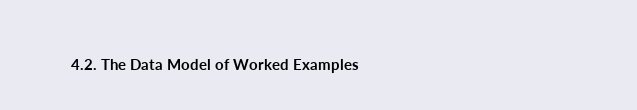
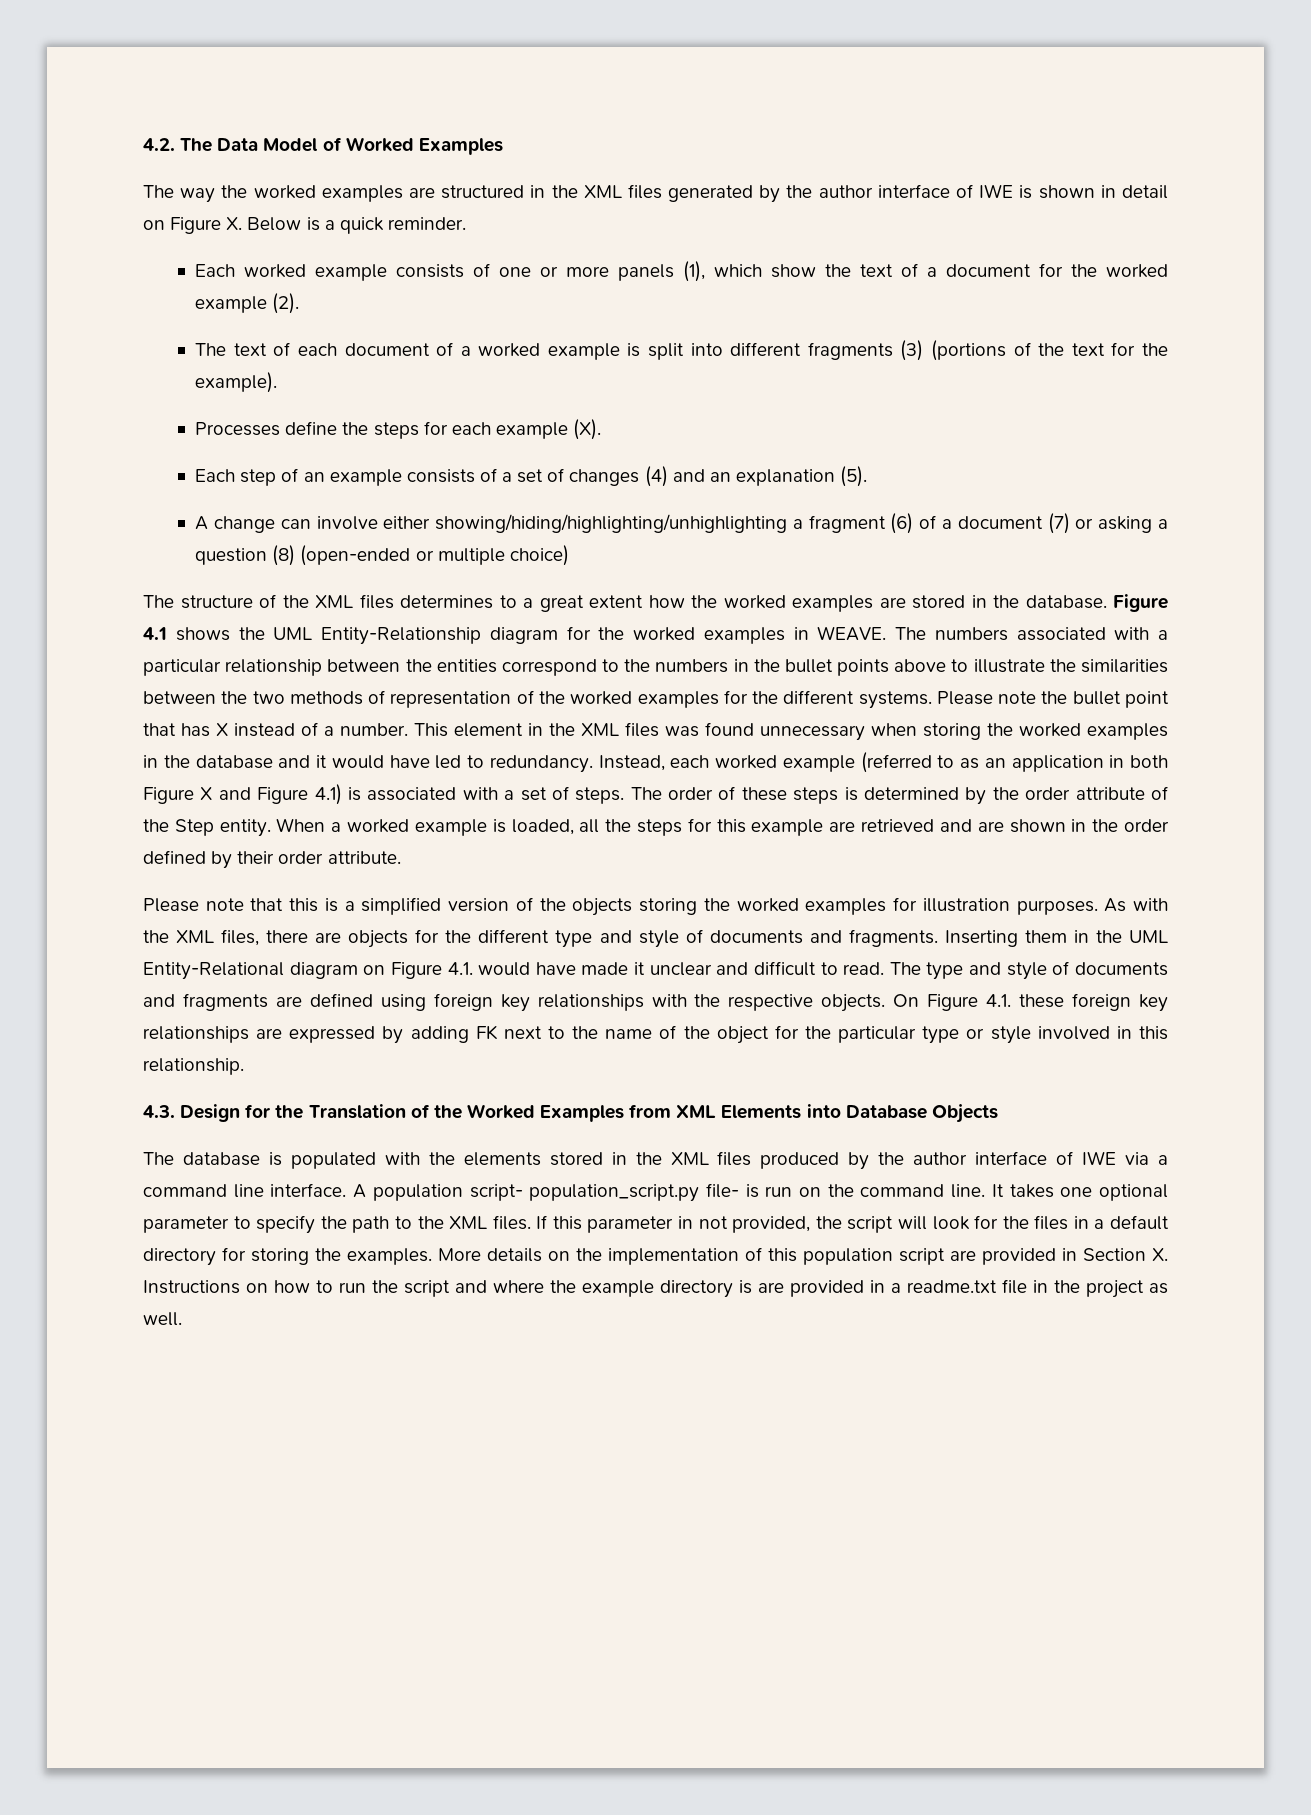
(359, 66) none -> [143,184,1168,203] [143,217,466,234] [195,261,1169,282] [195,293,300,314] [195,340,1169,361] [195,372,278,393] [195,419,602,440] [195,466,868,487] [195,513,1168,534] [195,545,569,566] [143,594,1168,612] [143,626,1168,645] [143,659,1168,676] [143,690,1170,709] [143,722,1168,741] [143,752,1168,773] [143,784,1169,805] [143,818,1170,837] [143,850,401,869] [143,897,1168,916] [143,929,1168,948] [143,961,1169,980] [143,993,1169,1012] [143,1025,1168,1044] [143,1058,244,1075] [143,1104,998,1123] [143,1151,1169,1170] [143,1183,1169,1202] [143,1215,1170,1234] [143,1247,1168,1266] [143,1279,1168,1298] [143,1312,182,1326] // The way the worked examples are structured in the XML files generated by the author interface of IWE is shown in detail on Figure X. Below is a quick reminder. // Each worked example consists of one or more panels (1), which show the text of a document for the worked example (2). // The text of each document of a worked example is split into different fragments (3) (portions of the text for the example). // Processes define the steps for each example (X). // Each step of an example consists of a set of changes (4) and an explanation (5). // A change can involve either showing/hiding/highlighting/unhighlighting a fragment (6) of a document (7) or asking a question (8) (open-ended or multiple choice) // The structure of the XML files determines to a great extent how the worked examples are stored in the database. Figure 4.1 shows the UML Entity-Relationship diagram for the worked examples in WEAVE. The numbers associated with a particular relationship between the entities correspond to the numbers in the bullet points above to illustrate the similarities between the two methods of representation of the worked examples for the different systems. Please note the bullet point that has X instead of a number. This element in the XML files was found unnecessary when storing the worked examples in the database and it would have led to redundancy. Instead, each worked example (referred to as an application in both Figure X and Figure 4.1) is associated with a set of steps. The order of these steps is determined by the order attribute of the Step entity. When a worked example is loaded, all the steps for this example are retrieved and are shown in the order defined by their order attribute. // Please note that this is a simplified version of the objects storing the worked examples for illustration purposes. As with the XML files, there are objects for the different type and style of documents and fragments. Inserting them in the UML Entity-Relational diagram on Figure 4.1. would have made it unclear and difficult to read. The type and style of documents and fragments are defined using foreign key relationships with the respective objects. On Figure 4.1. these foreign key relationships are expressed by adding FK next to the name of the object for the particular type or style involved in this relationship. // 4.3. Design for the Translation of the Worked Examples from XML Elements into Database Objects // The database is populated with the elements stored in the XML files produced by the author interface of IWE via a command line interface. A population script- population_script.py file- is run on the command line. It takes one optional parameter to specify the path to the XML files. If this parameter in not provided, the script will look for the files in a default directory for storing the examples. More details on the implementation of this population script are provided in Section X. Instructions on how to run the script and where the example directory is are provided in a readme.txt file in the project as well.

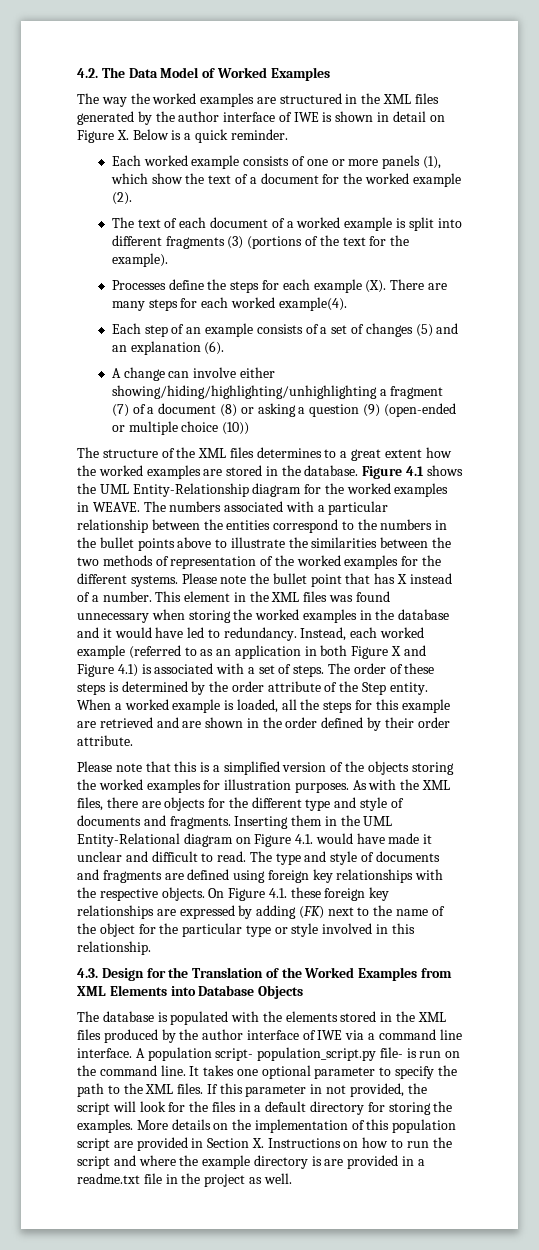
(602, 429) none -> [390,279,447,290] [111,297,347,311] There are many steps for each worked example(4).
[644,466,668,487] (4) -> [415,324,433,337] (5)
[840,466,868,487] (5). -> [204,341,225,355] (6).
[890,513,1070,534] (6) of a document (7) -> [111,403,238,417] (7) of a document (8)
[272,545,296,566] (8) -> [362,404,380,417] (9)
[509,545,569,566] choice) -> [181,421,250,435] choice (10))
[475,1025,498,1040] FK -> [298,906,324,919] (FK)

